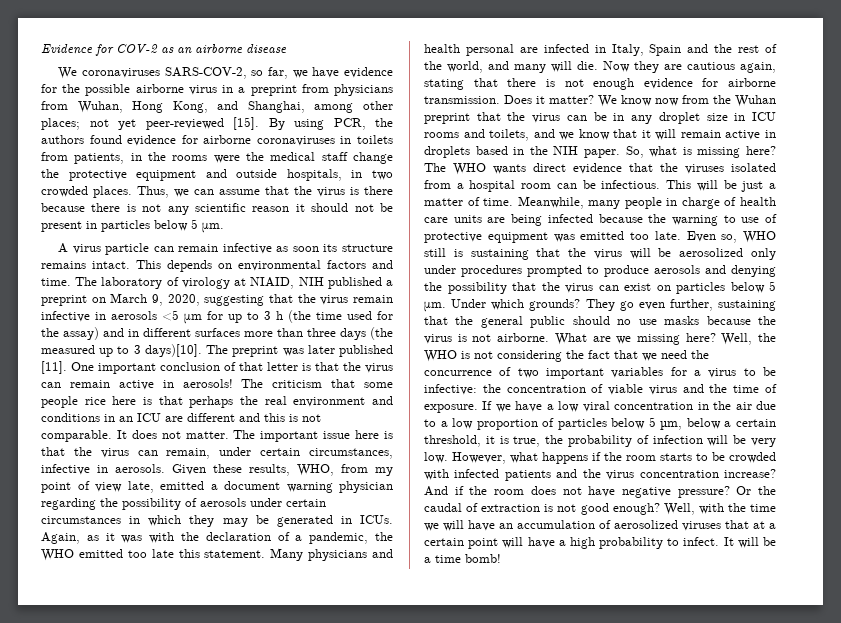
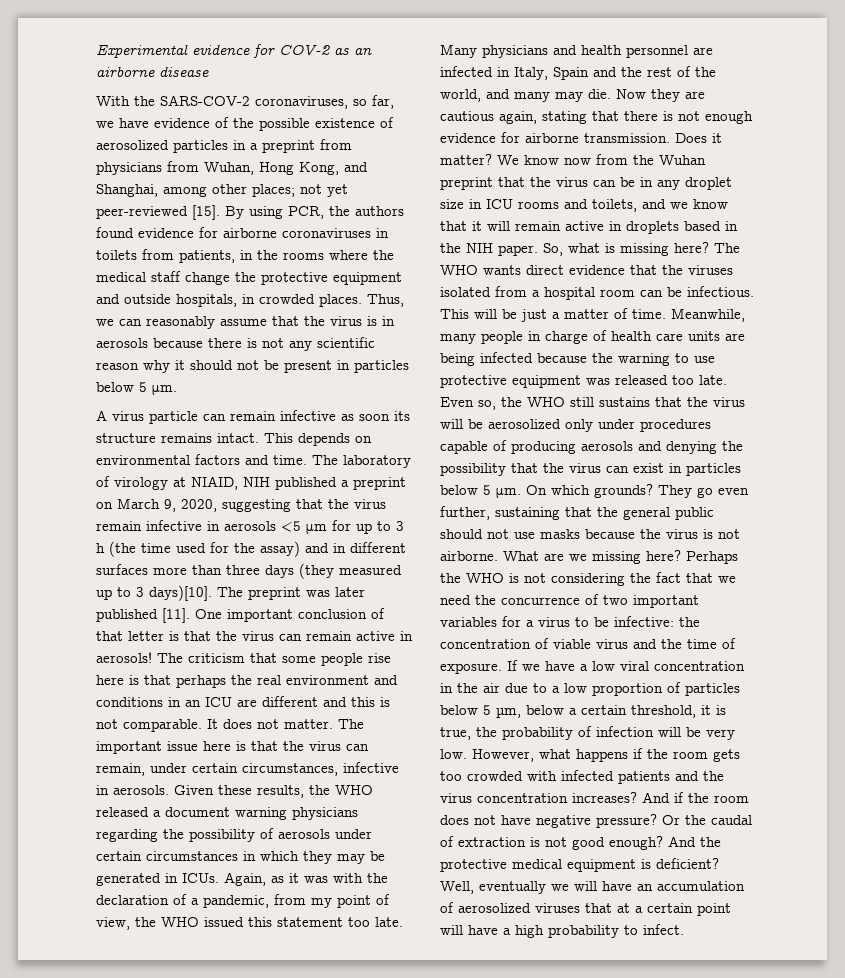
[41,44,93,54] Evidence -> [96,44,250,58] Experimental evidence
[58,67,247,79] We coronaviruses SARS-COV-2, -> [96,95,348,109] With the SARS-COV-2 coronaviruses,
[41,84,57,93] for -> [215,117,229,128] of
[135,84,217,95] airborne virus -> [315,117,394,128] [96,140,228,153] existence of aerosolized particles
[213,155,240,163] were -> [329,250,368,260] where
[372,170,393,180] two -> (255, 299) none
(214, 192) none -> [146,316,215,329] reasonably
[364,186,393,195] there -> [382,316,395,326] [96,338,148,348] in aerosols
(290, 209) none -> [143,360,170,373] why
[370,327,393,340] (the -> [299,563,334,579] (they
[84,397,106,405] rice -> [368,653,391,663] rise
[297,464,393,476] [41,481,204,493] WHO, from my point of view late, emitted -> [309,785,373,795] [96,807,149,817] the WHO released
[339,481,393,493] physician -> [292,807,358,820] physicians
[375,532,394,541] [41,549,266,561] the WHO emitted too late this statement. -> [274,894,390,908] [96,917,403,930] from my point of view, the WHO issued this statement too late.
[465,44,514,56] personal -> [626,45,688,58] personnel
[551,61,572,72] will -> [555,92,583,102] may
[765,214,777,223] of -> (715, 359) none
[580,231,625,240] emitted -> [615,375,668,385] released
(738, 238) none -> [501,397,522,407] the
[453,249,529,260] is sustaining -> [599,397,650,407] sustains
[527,265,649,277] prompted to produce -> [440,440,576,454] capable of producing
[656,281,776,294] [424,299,487,312] on particles below 5 μm. Under -> [669,463,741,476] [440,485,547,498] in particles below 5 μm. On
[617,319,632,325] no -> [487,529,509,539] not
[721,333,753,345] Well, -> [686,551,738,564] Perhaps
[660,452,725,461] starts to be -> [713,749,740,762] [440,771,462,781] gets too
[724,469,776,478] increase? -> [572,792,637,803] increases?
[663,503,776,515] Well, with the time -> [668,836,721,847] [440,858,719,872] [440,881,546,894] And the protective medical equipment is deficient? Well, eventually
[723,537,776,548] [424,554,501,563] It will be a time bomb! -> (684, 929) none

